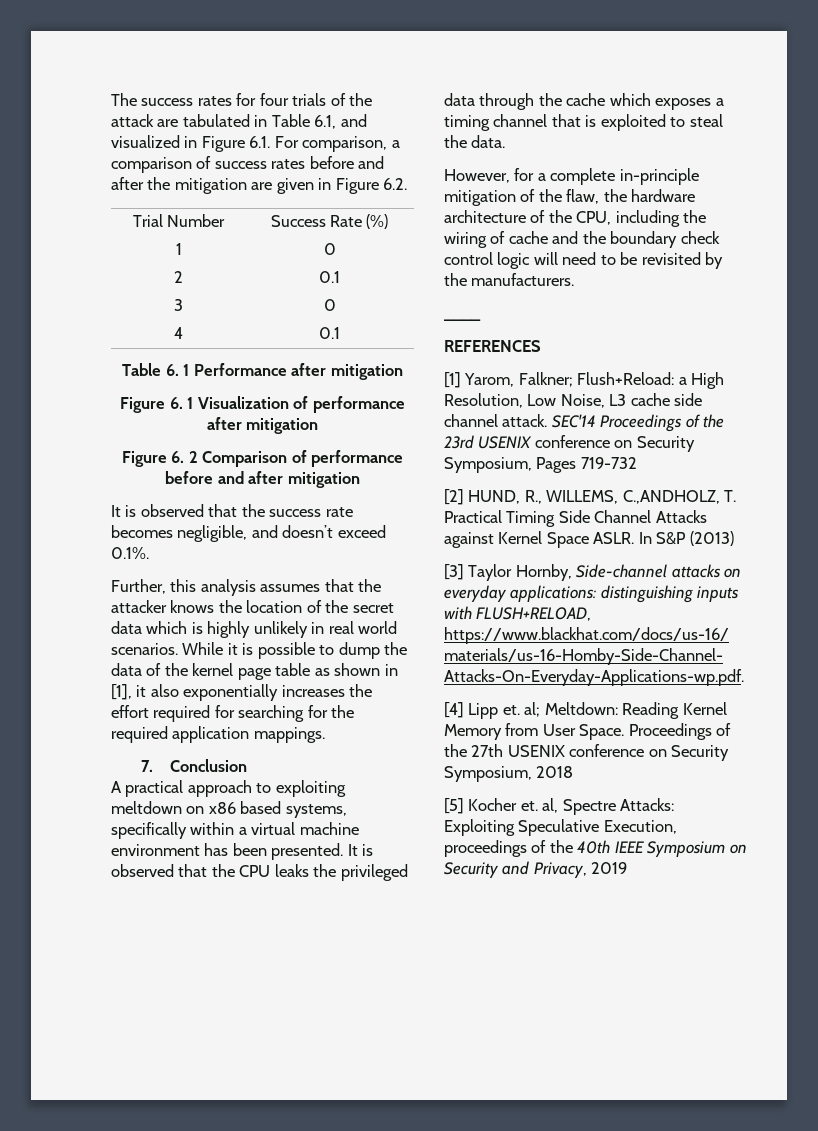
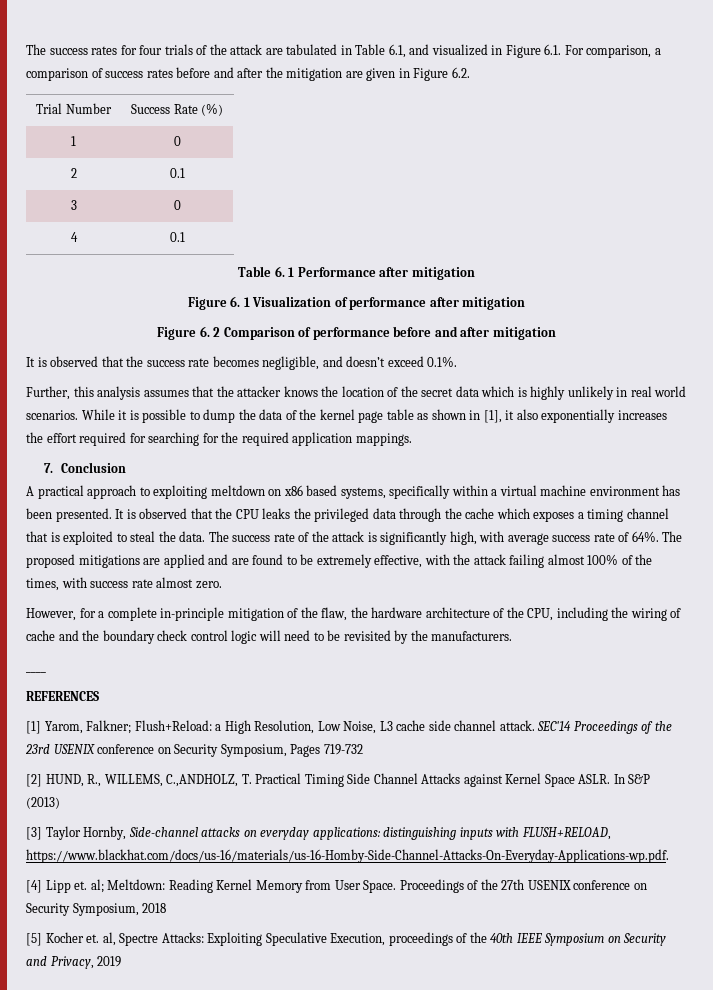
(506, 141) none -> [208,531,683,545] [26,554,653,568] [26,577,222,591] The success rate of the attack is significantly high, with average success rate of 64%. The proposed mitigations are applied and are found to be extremely effective, with the attack failing almost 100% of the times, with success rate almost zero.

